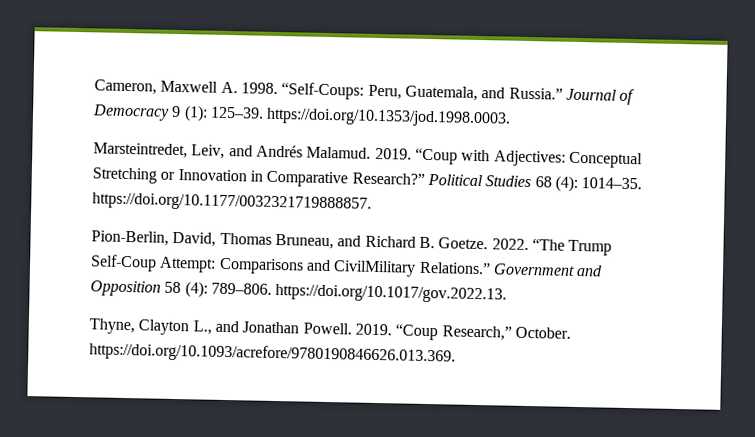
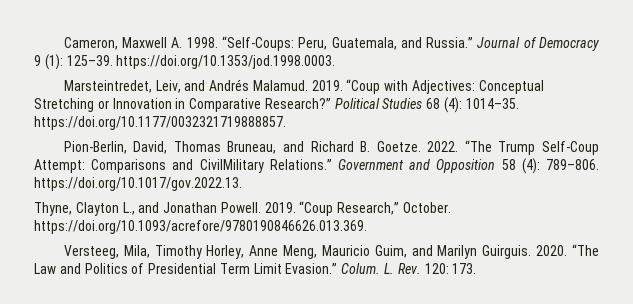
(456, 354) none -> [63,244,599,259] [34,263,477,274] // Versteeg, Mila, Timothy Horley, Anne Meng, Mauricio Guim, and Marilyn Guirguis. 2020. “The Law and Politics of Presidential Term Limit Evasion.” Colum. L. Rev. 120: 173.

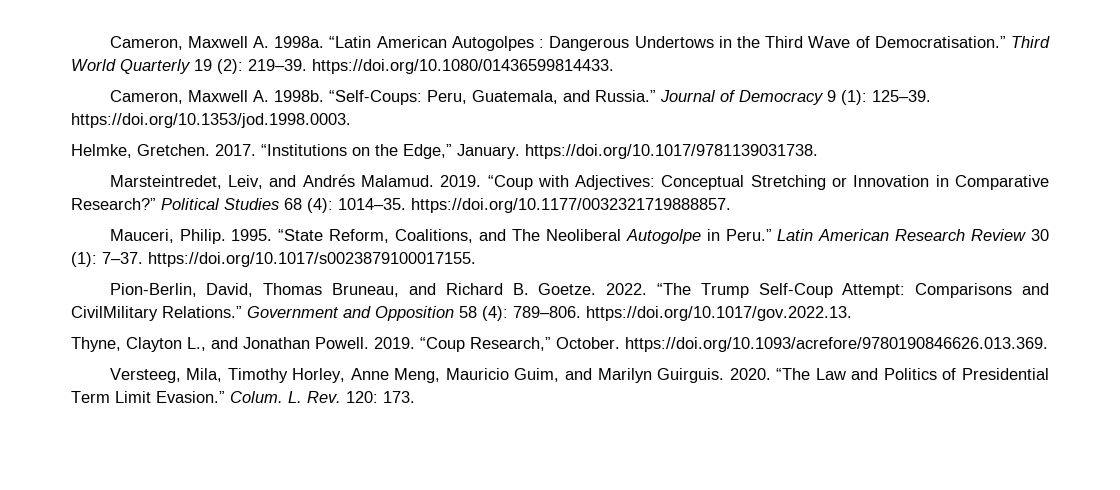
[63,37,218,50] Cameron, Maxwell A. 1998. -> [109,36,1050,51] [71,59,614,74] [109,90,324,104] Cameron, Maxwell A. 1998a. “Latin American Autogolpes : Dangerous Undertows in the Third Wave of Democratisation.” Third World Quarterly 19 (2): 219–39. https://doi.org/10.1080/01436599814433. // Cameron, Maxwell A. 1998b.
(336, 62) none -> [71,144,818,159] // Helmke, Gretchen. 2017. “Institutions on the Edge,” January. https://doi.org/10.1017/9781139031738.
(286, 123) none -> [109,229,1049,244] [71,252,476,267] // Mauceri, Philip. 1995. “State Reform, Coalitions, and The Neoliberal Autogolpe in Peru.” Latin American Research Review 30 (1): 7–37. https://doi.org/10.1017/s0023879100017155.

